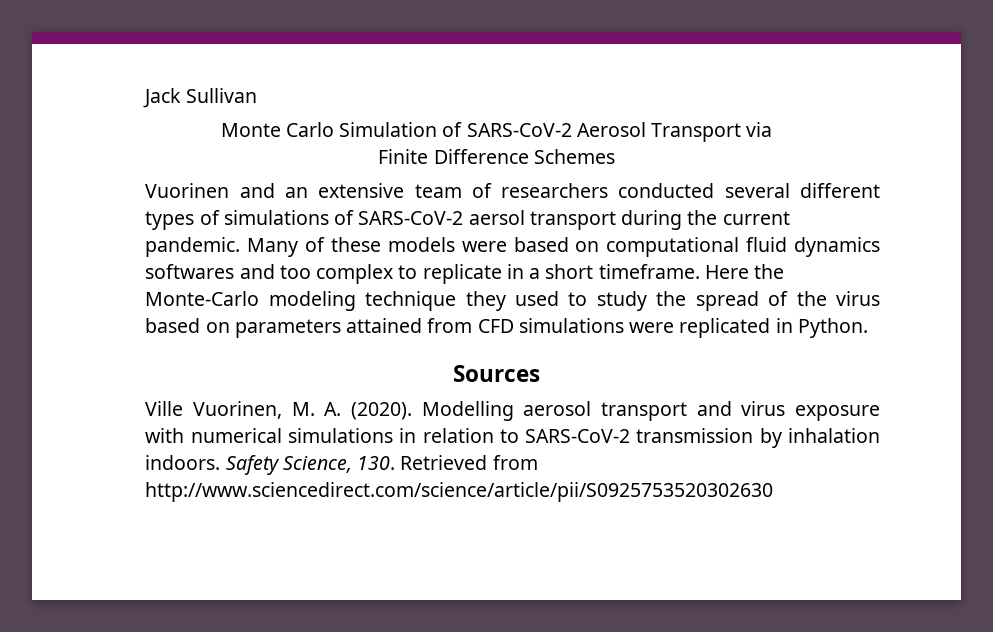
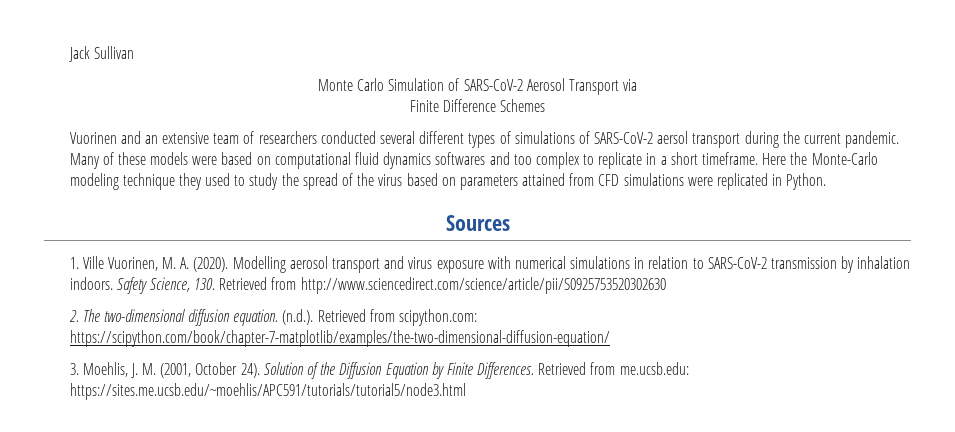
(540, 373) none -> [69,257,79,269] 1.
(774, 492) none -> [68,309,477,326] [69,330,610,347] [69,362,689,379] [69,383,466,400] // 2. The two-dimensional diffusion equation. (n.d.). Retrieved from scipython.com: https://scipython.com/book/chapter-7-matplotlib/examples/the-two-dimensional-diffusion-equation/ // 3. Moehlis, J. M. (2001, October 24). Solution of the Diffusion Equation by Finite Differences. Retrieved from me.ucsb.edu: https://sites.me.ucsb.edu/~moehlis/APC591/tutorials/tutorial5/node3.html

